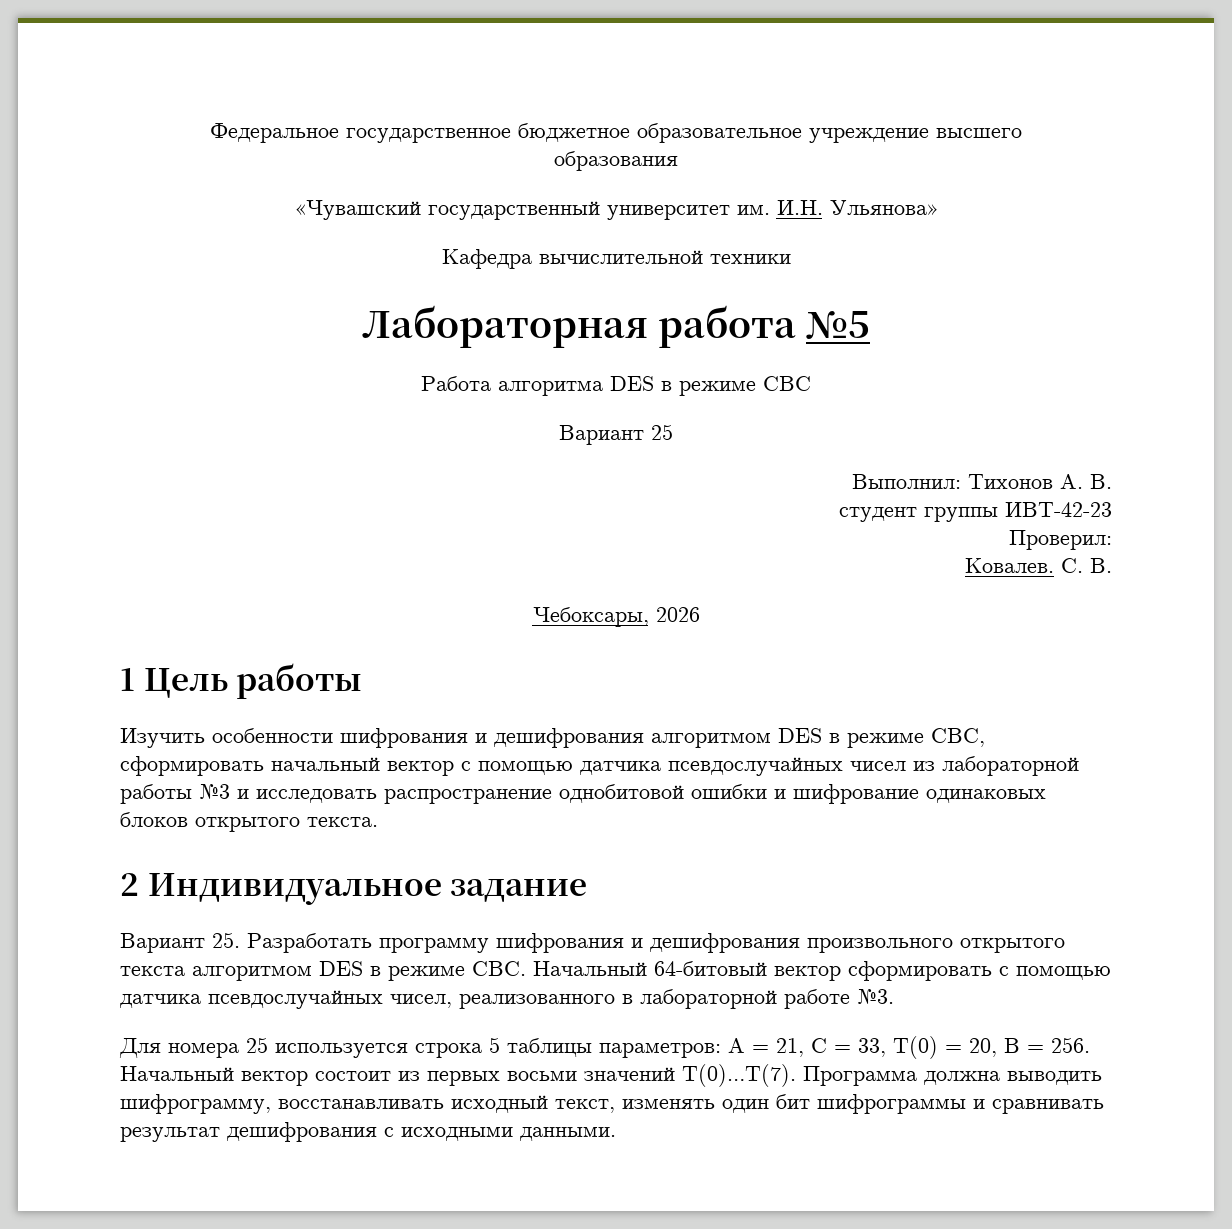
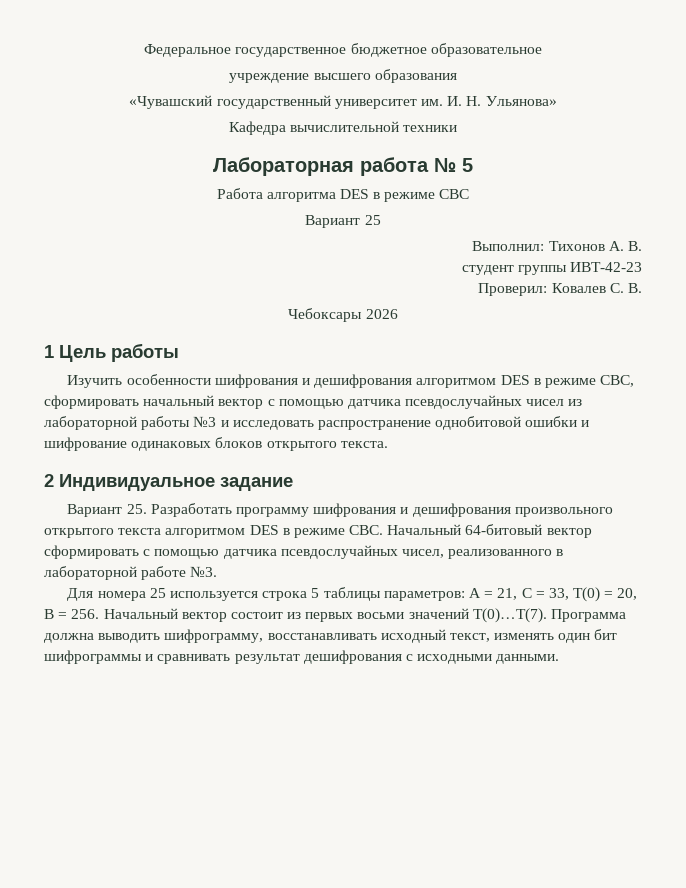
(802, 133) none -> (542, 50) //
(1022, 133) // -> (371, 76) none
[776,200,823,215] И.Н. -> [447,96,482,106] И. Н.
[805,311,870,339] №5 -> [434,158,473,172] № 5
[965,558,1054,573] // Ковалев. -> [551,283,606,293] Ковалев
[532,607,649,627] Чебоксары, -> [288,308,363,322] Чебоксары

